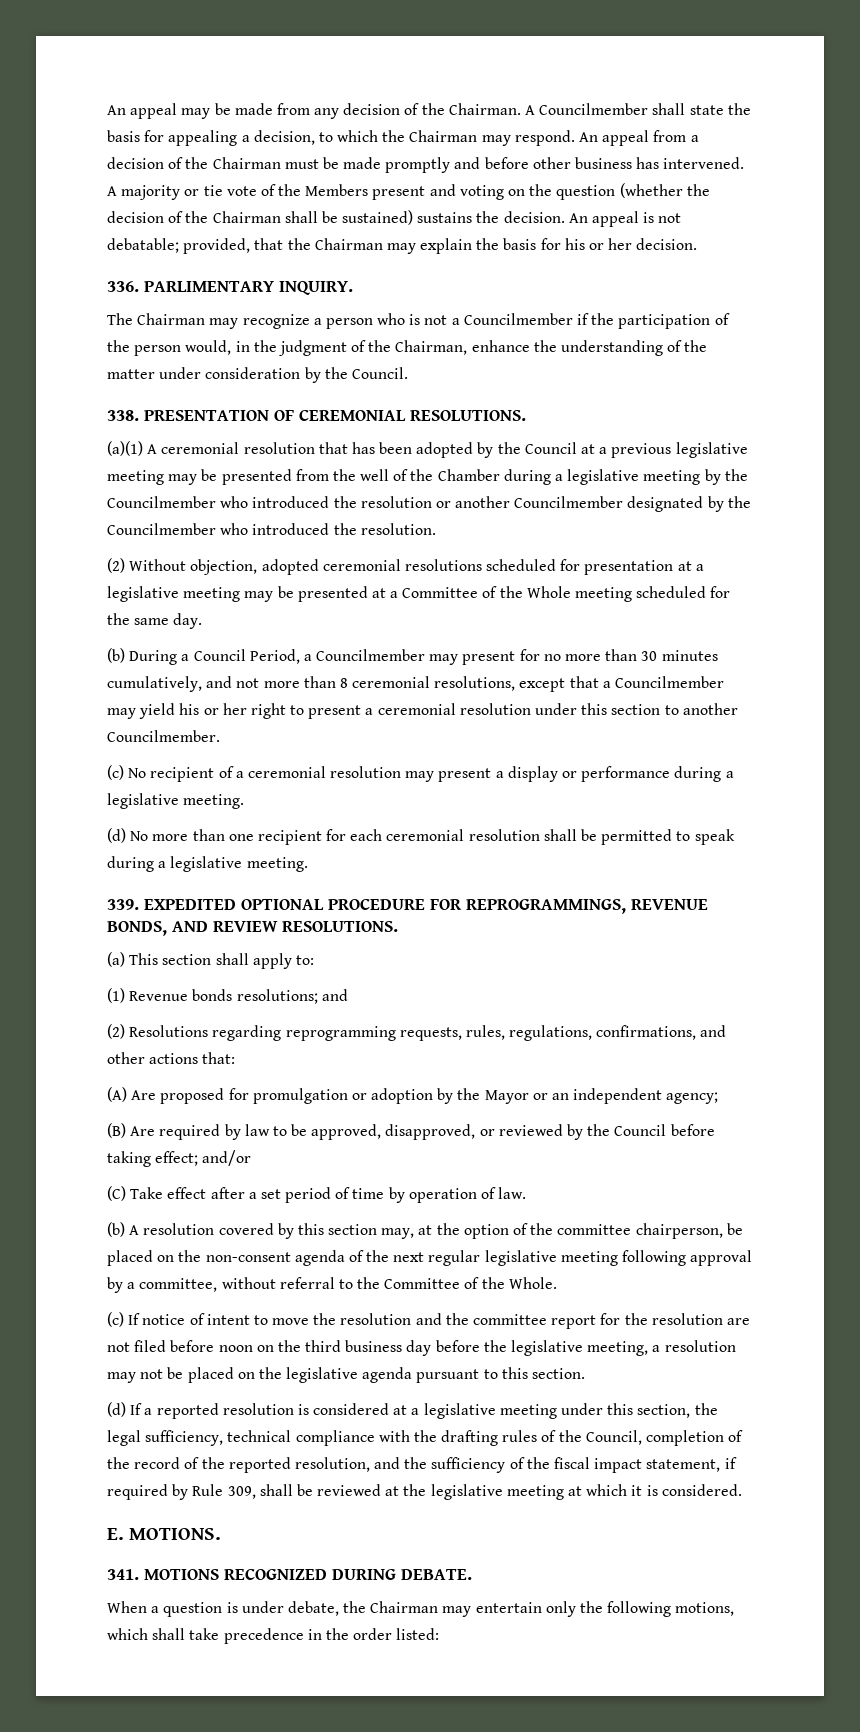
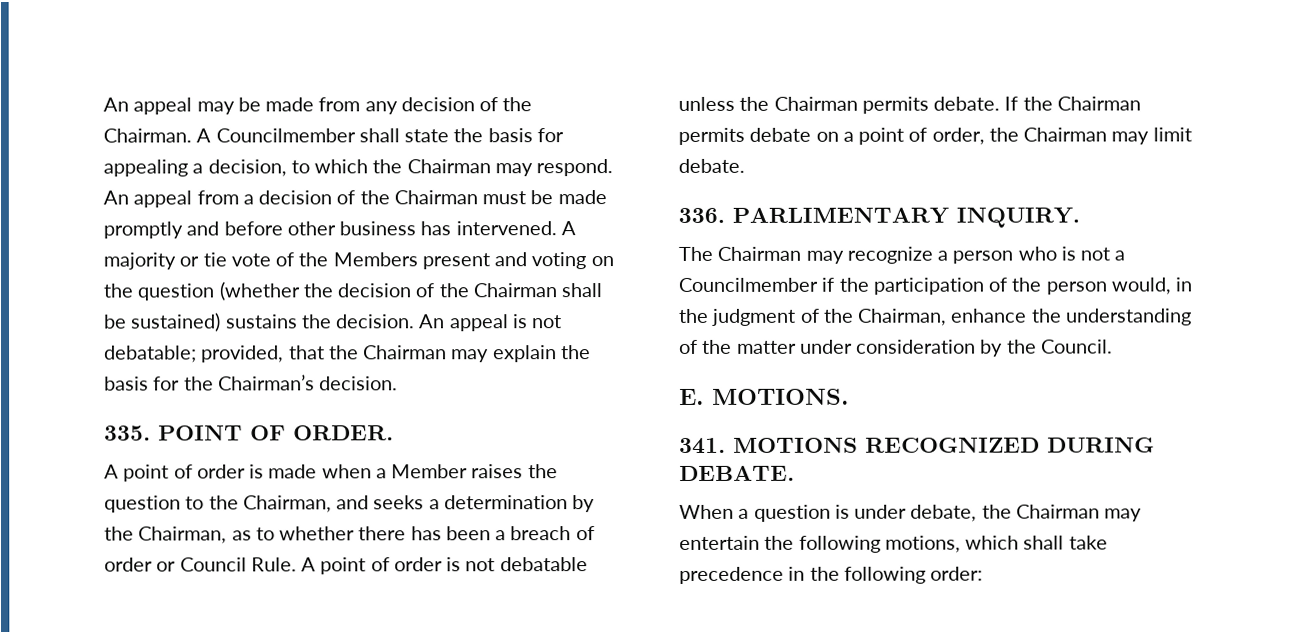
[564,238,698,250] his or her decision. -> [183,374,399,391] [104,425,394,441] [104,464,558,482] [104,495,596,513] [104,526,595,544] [104,557,588,575] [678,96,1141,114] [678,127,1192,145] [678,158,745,173] the Chairman’s decision. // 335. POINT OF ORDER. // A point of order is made when a Member raises the question to the Chairman, and seeks a determination by the Chairman, as to whether there has been a breach of order or Council Rule. A point of order is not debatable unless the Chairman permits debate. If the Chairman permits debate on a point of order, the Chairman may limit debate.
[107,410,526,421] [107,441,748,458] [107,469,748,485] [107,496,751,512] [107,523,436,535] [107,558,704,575] [107,586,731,602] [107,613,203,629] [107,648,718,665] [107,676,725,692] [107,703,738,719] [107,730,220,742] [107,765,734,782] [107,793,245,809] [107,828,735,845] [107,856,308,872] [107,899,708,914] [107,921,398,936] [107,952,314,969] [107,988,348,1004] [107,1024,727,1041] [107,1052,236,1064] [107,1087,719,1104] [107,1123,715,1140] [107,1150,252,1167] [107,1186,527,1203] [107,1222,743,1239] [107,1250,753,1266] [107,1277,557,1293] [107,1312,750,1329] [107,1340,736,1356] [107,1367,586,1383] [107,1402,718,1419] [107,1430,744,1446] [107,1457,737,1473] [107,1484,742,1500] // 338. PRESENTATION OF CEREMONIAL RESOLUTIONS. // (a)(1) A ceremonial resolution that has been adopted by the Council at a previous legislative meeting may be presented from the well of the Chamber during a legislative meeting by the Councilmember who introduced the resolution or another Councilmember designated by the Councilmember who introduced the resolution. // (2) Without objection, adopted ceremonial resolutions scheduled for presentation at a legislative meeting may be presented at a Committee of the Whole meeting scheduled for the same day. // (b) During a Council Period, a Councilmember may present for no more than 30 minutes cumulatively, and not more than 8 ceremonial resolutions, except that a Councilmember may yield his or her right to present a ceremonial resolution under this section to another Councilmember. // (c) No recipient of a ceremonial resolution may present a display or performance during a legislative meeting. // (d) No more than one recipient for each ceremonial resolution shall be permitted to speak during a legislative meeting. // 339. EXPEDITED OPTIONAL PROCEDURE FOR REPROGRAMMINGS, REVENUE BONDS, AND REVIEW RESOLUTIONS. // (a) This section shall apply to: // (1) Revenue bonds resolutions; and // (2) Resolutions regarding reprogramming requests, rules, regulations, confirmations, and other actions that: // (A) Are proposed for promulgation or adoption by the Mayor or an independent agency; // (B) Are required by law to be approved, disapproved, or reviewed by the Council before taking effect; and/or // (C) Take effect after a set period of time by operation of law. // (b) A resolution covered by this section may, at the option of the committee chairperson, be placed on the non-consent agenda of the next regular legislative meeting following approval by a committee, without referral to the Committee of the Whole. // (c) If notice of intent to move the resolution and the committee report for the resolution are not filed before noon on the third business day before the legislative meeting, a resolution may not be placed on the legislative agenda pursuant to this section. // (d) If a reported resolution is considered at a legislative meeting under this section, the legal sufficiency, technical compliance with the drafting rules of the Council, completion of the record of the reported resolution, and the sufficiency of the fiscal impact statement, if required by Rule 309, shall be reviewed at the legislative meeting at which it is considered. -> (1113, 346) none
[545,1601,576,1617] only -> (760, 542) none
[353,1628,440,1640] order listed: -> [843,566,984,584] following order:

